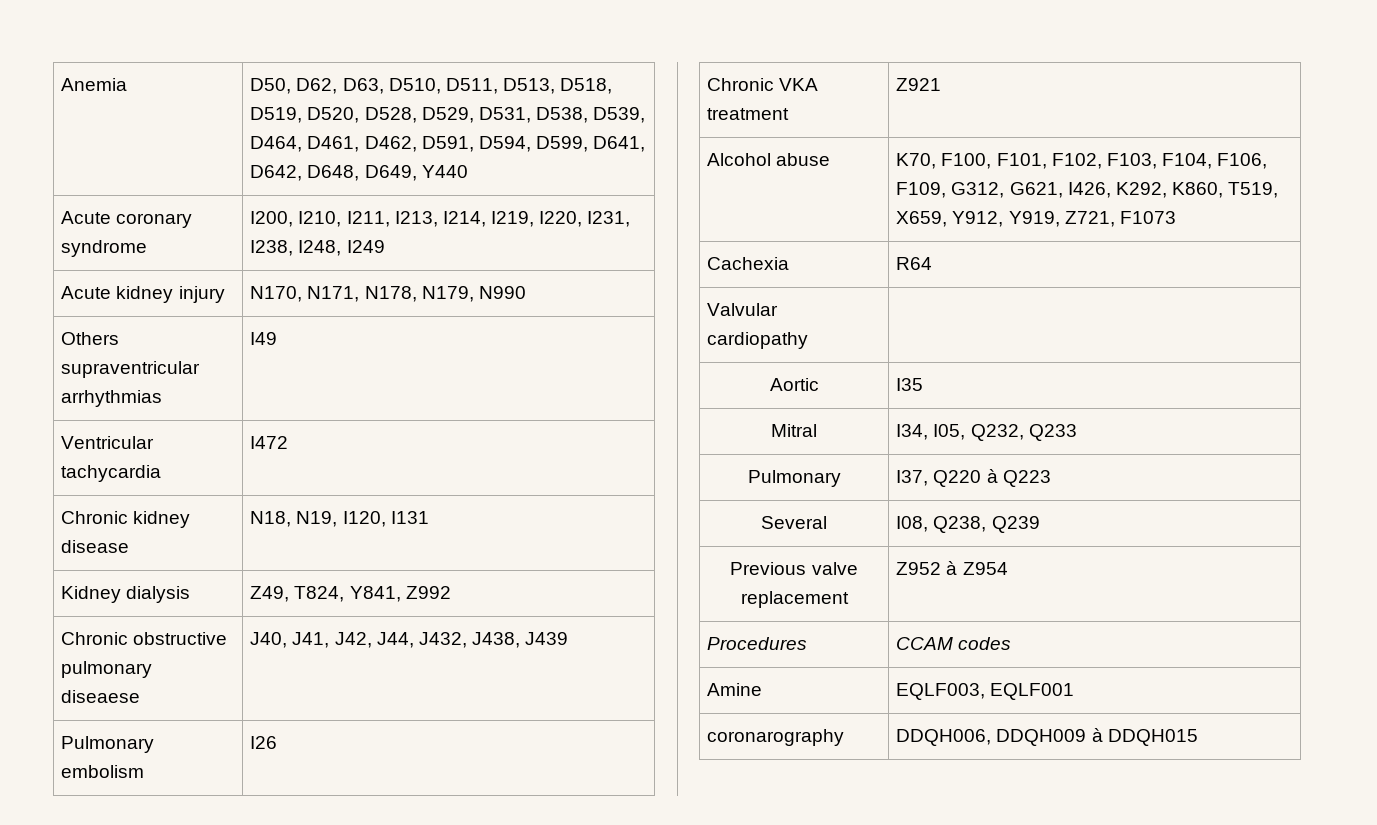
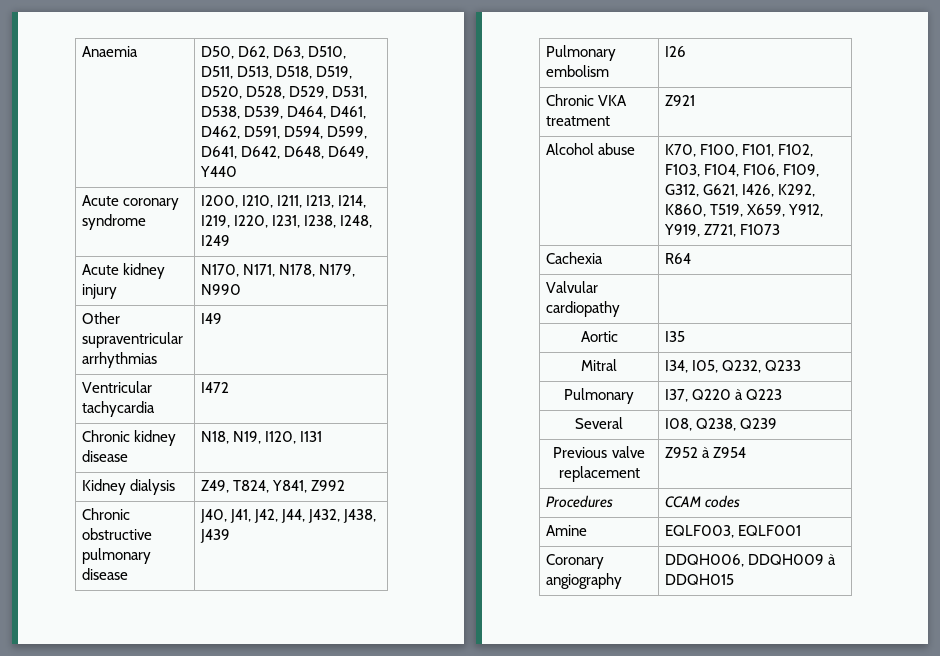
[61,78,128,91] Anemia -> [81,46,138,57] Anaemia
[61,332,120,345] Others -> [81,312,120,324] Other
[61,690,141,703] diseaese -> [81,568,128,580] disease
[707,729,845,746] coronarography -> [545,554,604,569] [545,573,622,589] Coronary angiography

